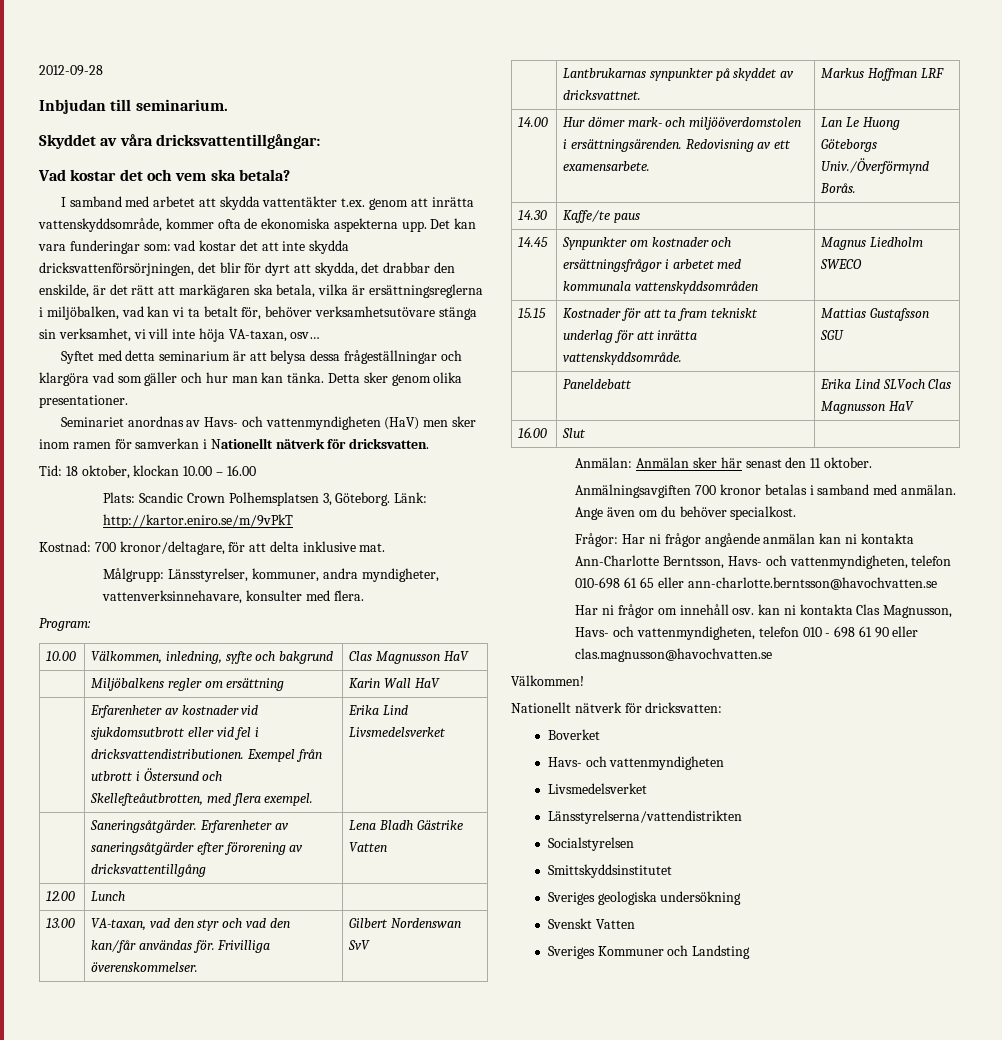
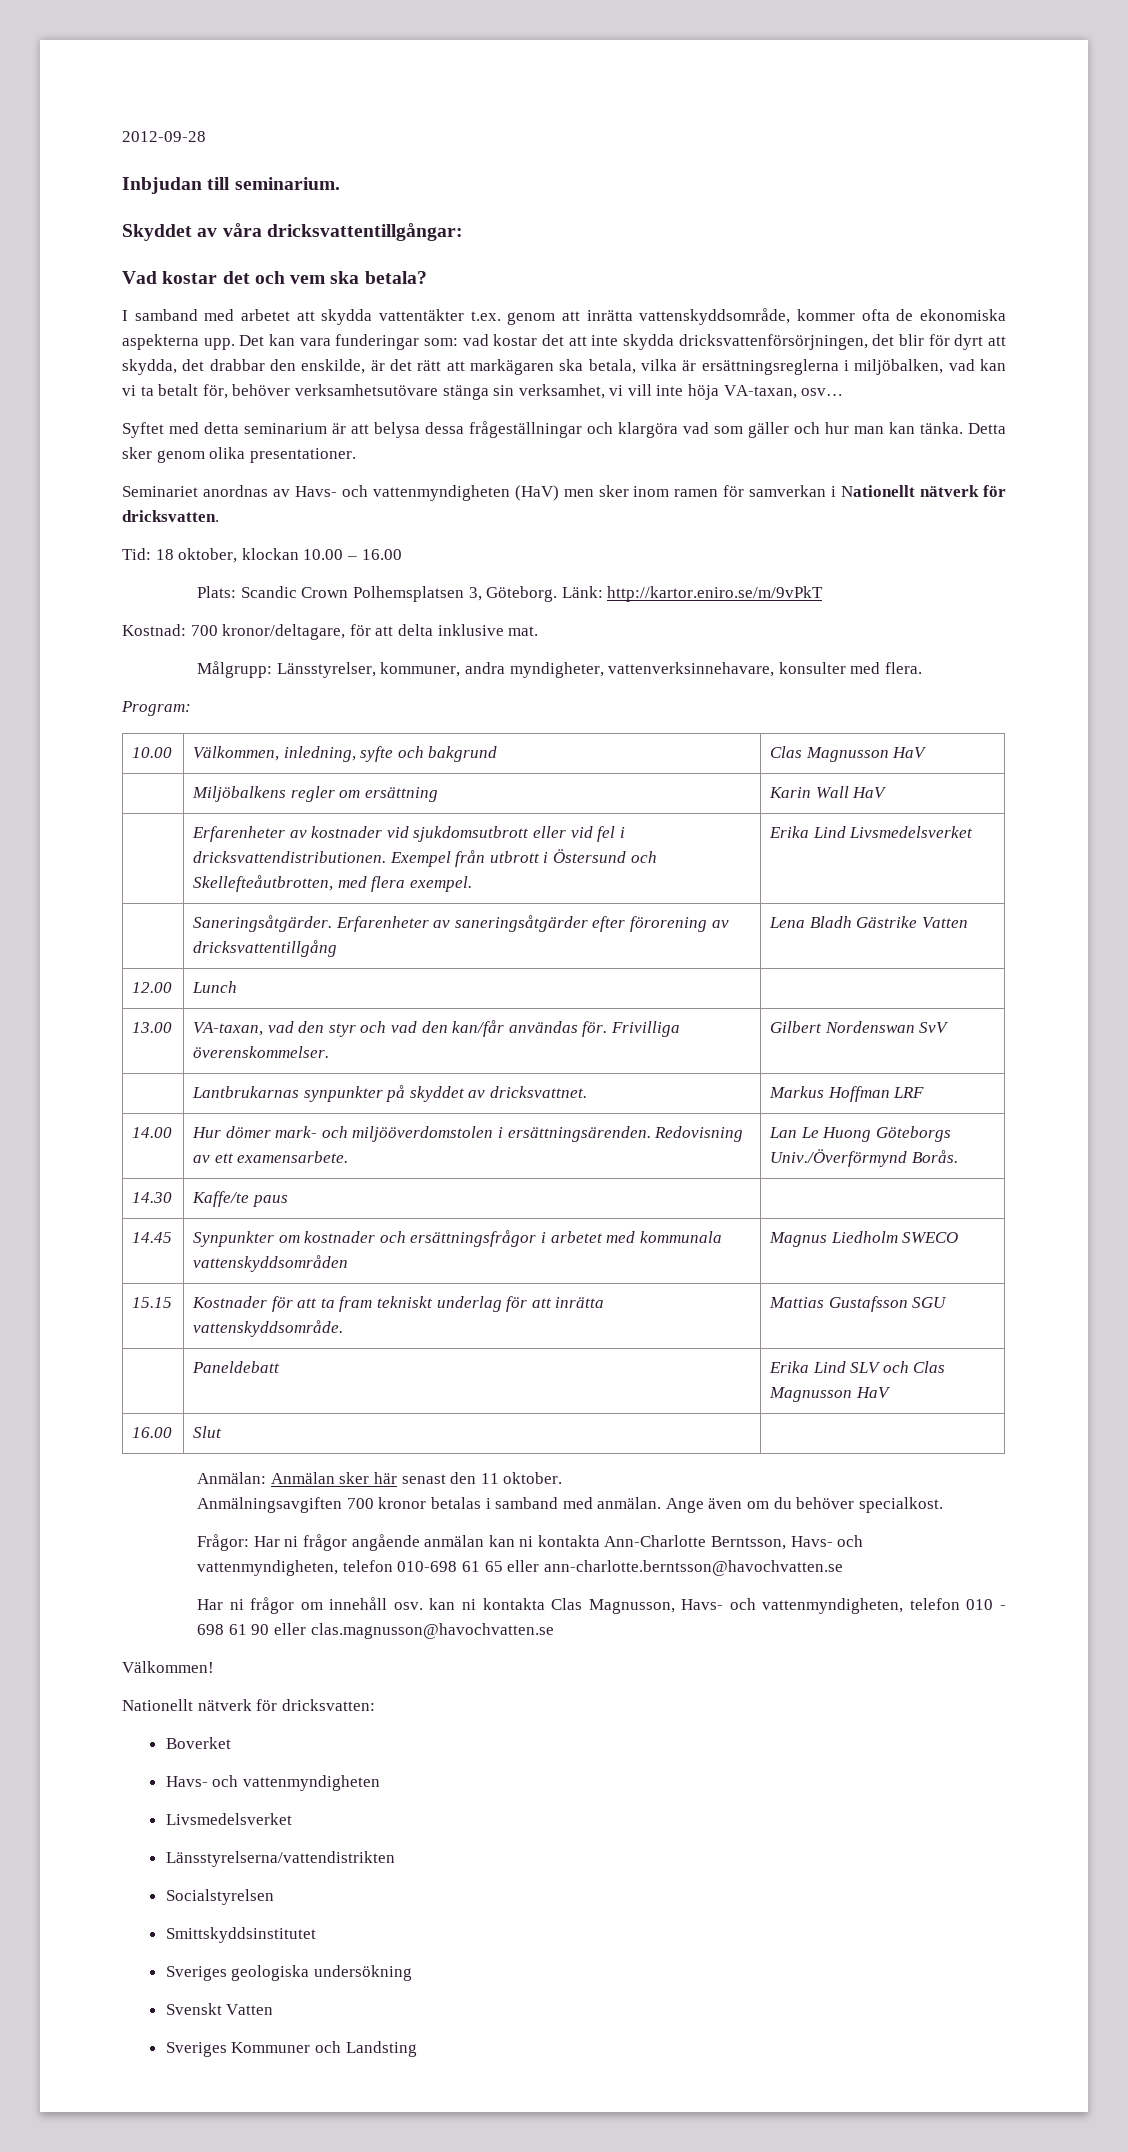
[882,379,925,389] SLVoch -> [850,1361,909,1373] SLV och

